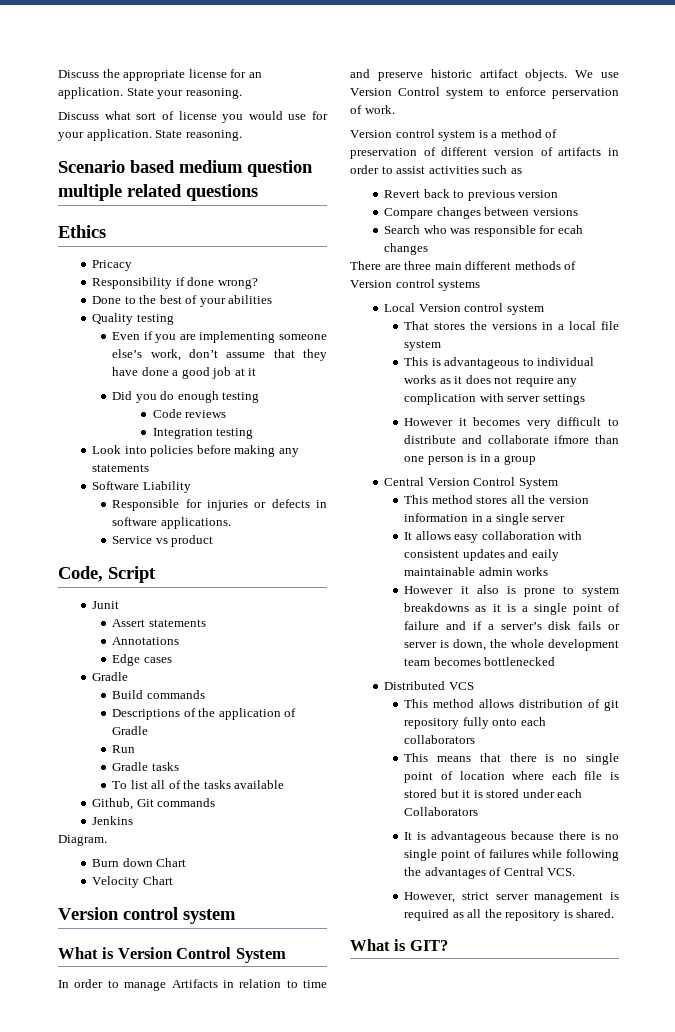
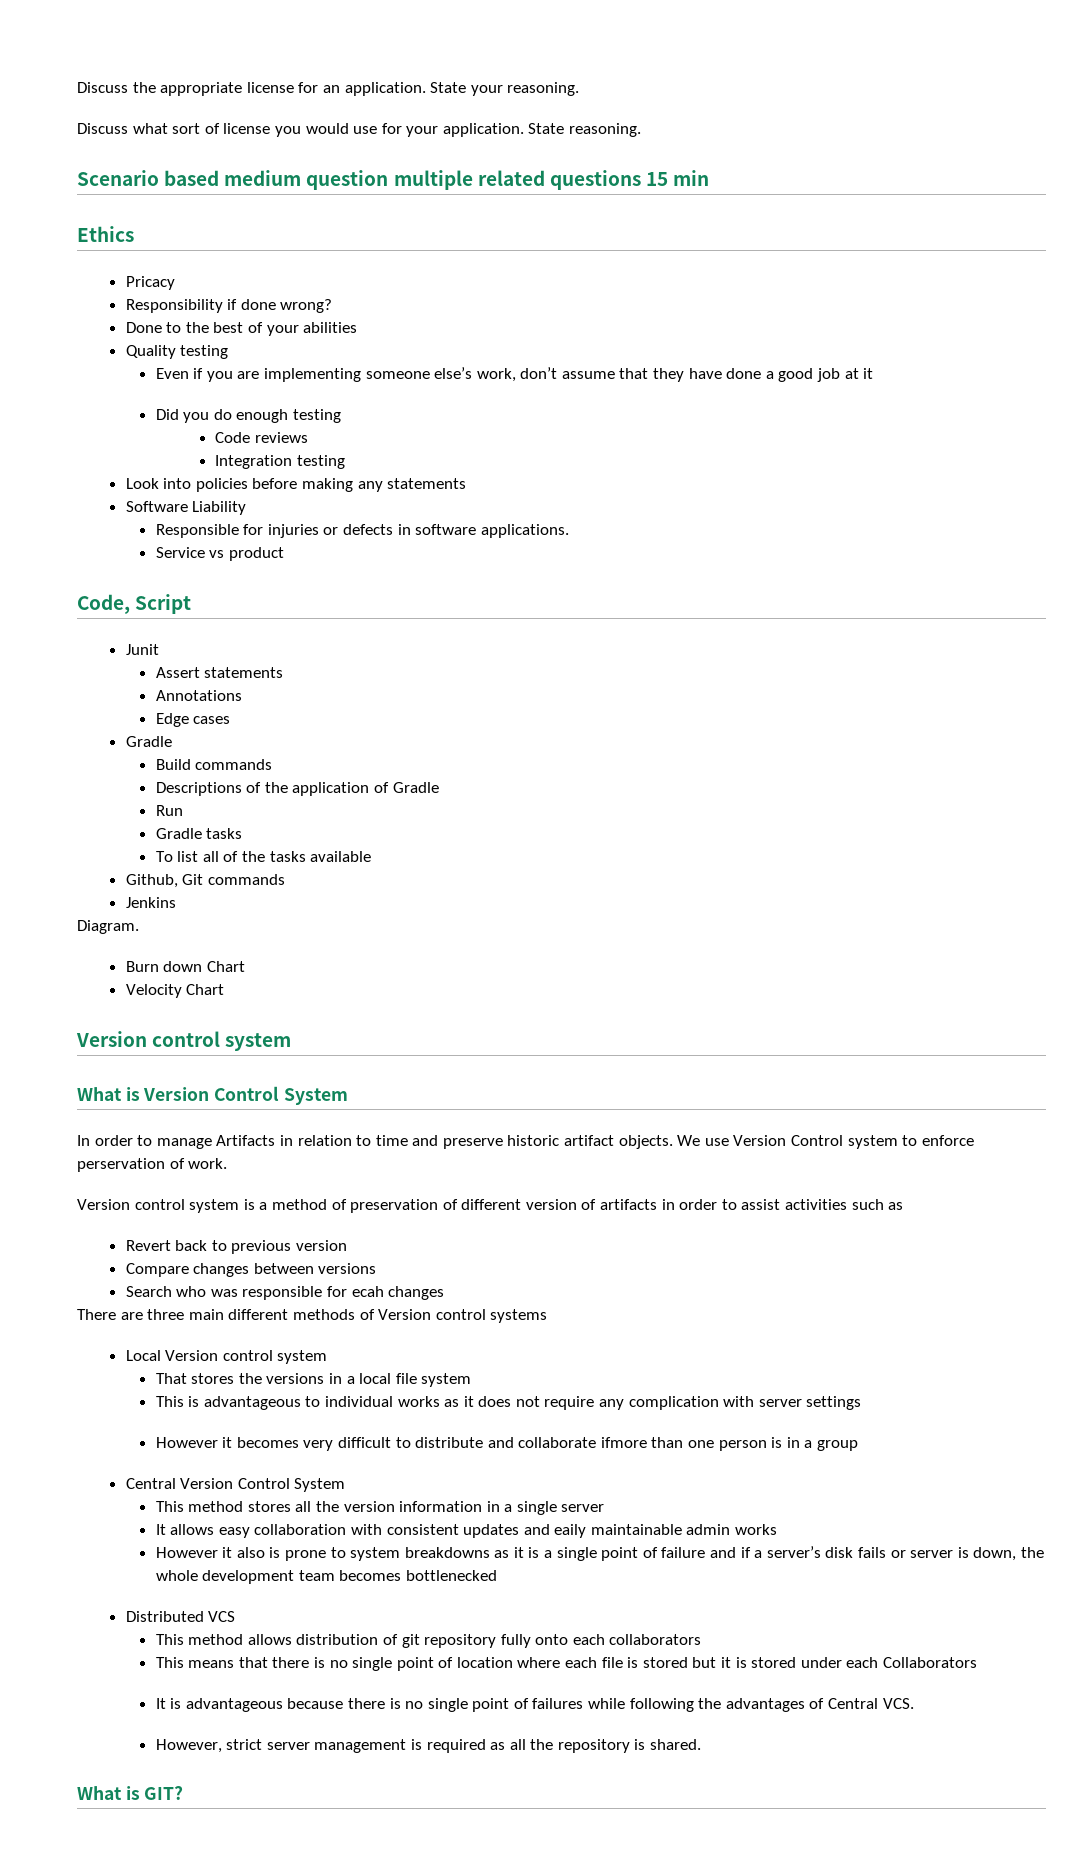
(258, 192) none -> [645,170,710,186] 15 min

